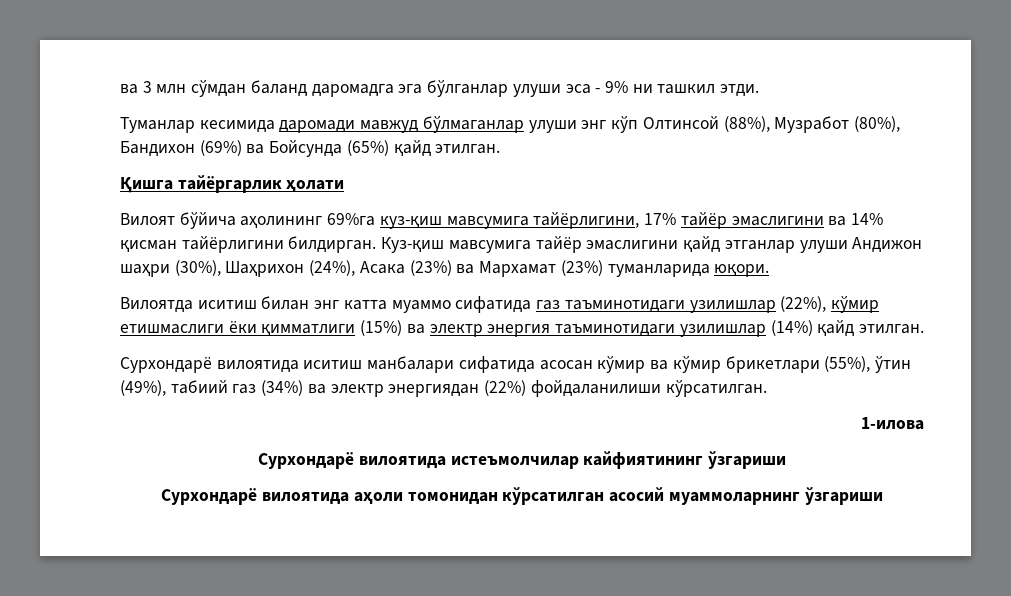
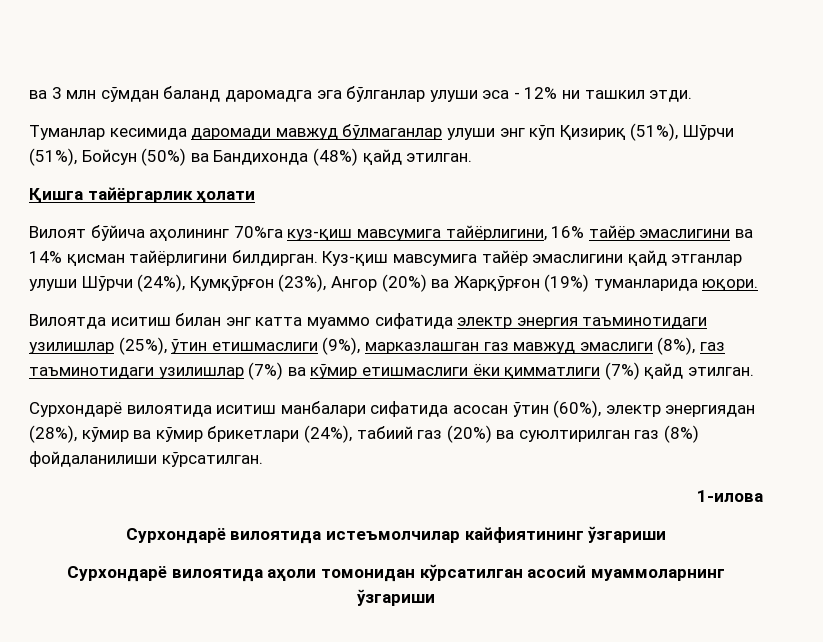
[604,81,628,93] 9% -> [524,87,558,99] 12%
[642,116,900,133] [120,140,389,157] Олтинсой (88%), Музработ (80%), Бандихон (69%) ва Бойсунда (65%) -> [559,123,734,141] [29,148,358,166] Қизириқ (51%), Шўрчи (51%), Бойсун (50%) ва Бандихонда (48%)
[327,213,376,226] 69%га -> [233,226,283,238] 70%га
[644,213,677,225] 17% -> [551,226,585,238] 16%
[852,237,923,253] [120,260,603,277] Андижон шаҳри (30%), Шаҳрихон (24%), Асака (23%) ва Мархамат (23%) -> [81,274,590,292] Шўрчи (24%), Қумқўрғон (23%), Ангор (20%) ва Жарқўрғон (19%)
(532, 304) none -> [457,317,708,329] [29,337,696,355] электр энергия таъминотидаги узилишлар (25%), ўтин етишмаслиги (9%), марказлашган газ мавжуд эмаслиги (8%),
[780,296,827,312] (22%), -> [248,362,306,380] (7%) ва
[360,320,813,337] (15%) ва электр энергия таъминотидаги узилишлар (14%) -> [604,362,640,380] (7%)
[597,356,911,373] [120,380,527,397] кўмир ва кўмир брикетлари (55%), ўтин (49%), табиий газ (34%) ва электр энергиядан (22%) -> [512,400,756,418] [29,425,700,443] ўтин (60%), электр энергиядан (28%), кўмир ва кўмир брикетлари (24%), табиий газ (20%) ва суюлтирилган газ (8%)

